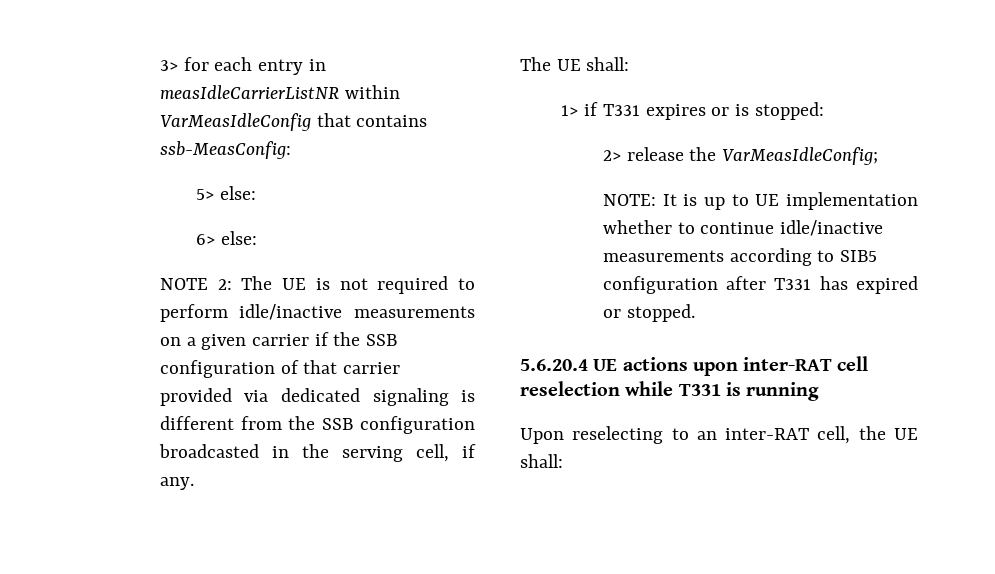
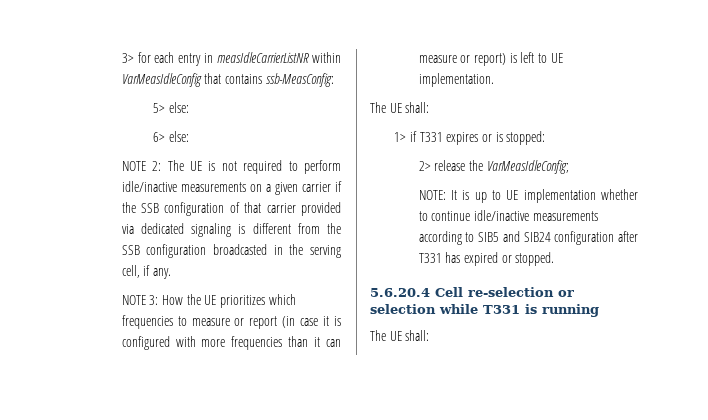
(194, 483) none -> [121,294,296,308] [121,315,342,329] [121,336,341,350] [418,52,563,66] [418,73,494,87] // NOTE 3: How the UE prioritizes which frequencies to measure or report (in case it is configured with more frequencies than it can measure or report) is left to UE implementation.
(877, 256) none -> [502,231,551,242] and SIB24
[593,356,869,376] [520,381,820,401] [520,426,886,444] UE actions upon inter-RAT cell reselection while T331 is running // Upon reselecting to an inter-RAT cell, the -> [435,287,574,297] [370,304,599,317] [370,330,386,341] Cell re-selection or selection while T331 is running // The

